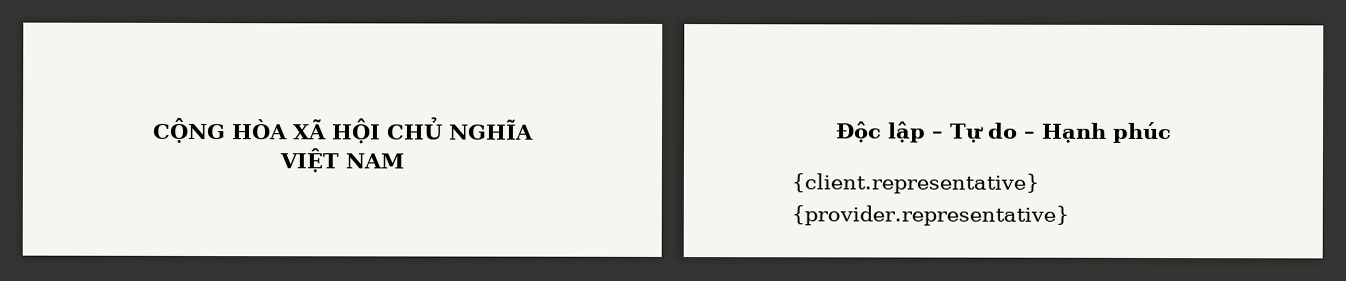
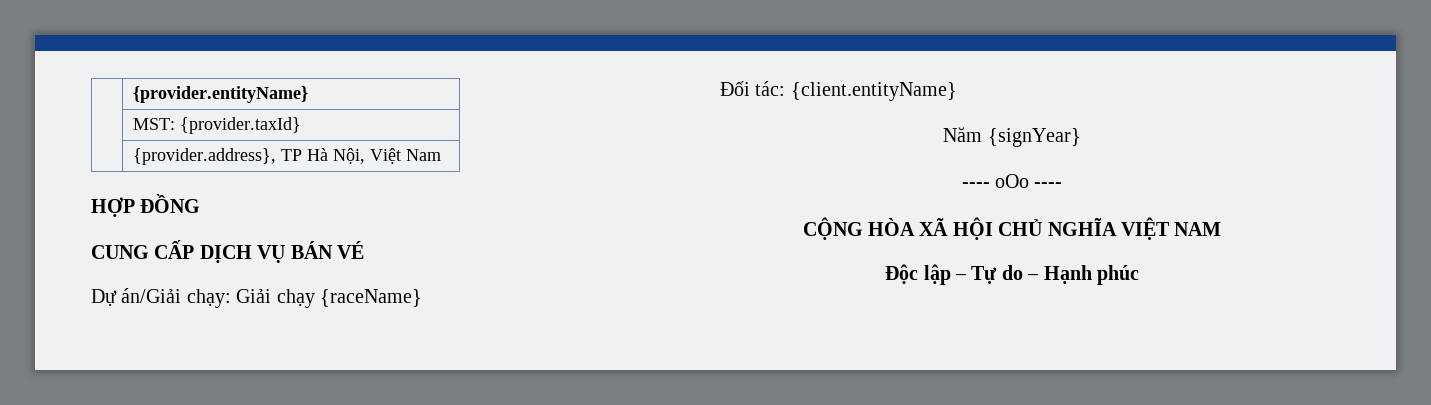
(152, 130) none -> [132,86,308,103] [132,117,301,134] [132,148,441,165] [91,194,201,217] [91,240,364,263] [91,288,422,308] [720,81,957,101] [943,127,1081,147] [961,174,1063,188] | {provider.entityName} // | MST: {provider.taxId} // | {provider.address}, TP Hà Nội, Việt Nam // HỢP ĐỒNG // CUNG CẤP DỊCH VỤ BÁN VÉ // Dự án/Giải chạy: Giải chạy {raceName} // Đối tác: {client.entityName} // Năm {signYear} // ---- oOo ---- //
[791,173,1039,194] [791,205,1069,226] // {client.representative} {provider.representative} -> (1139, 275) none

